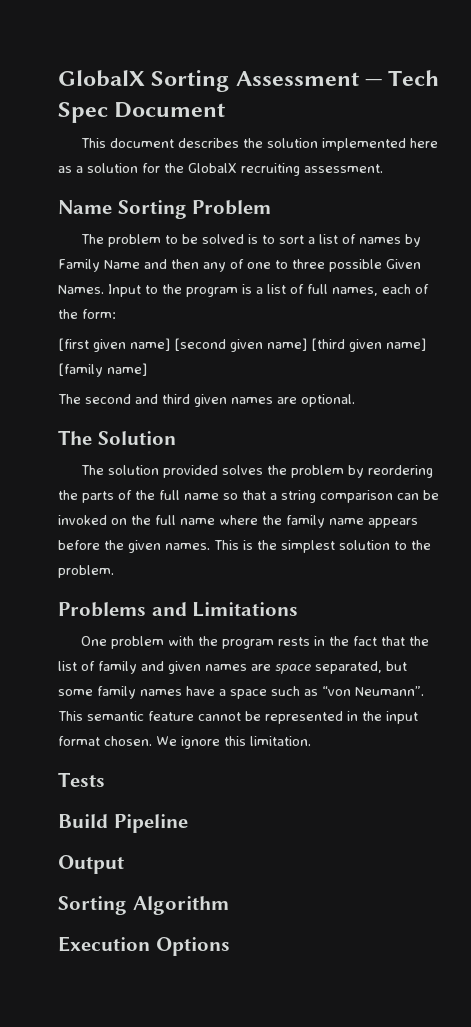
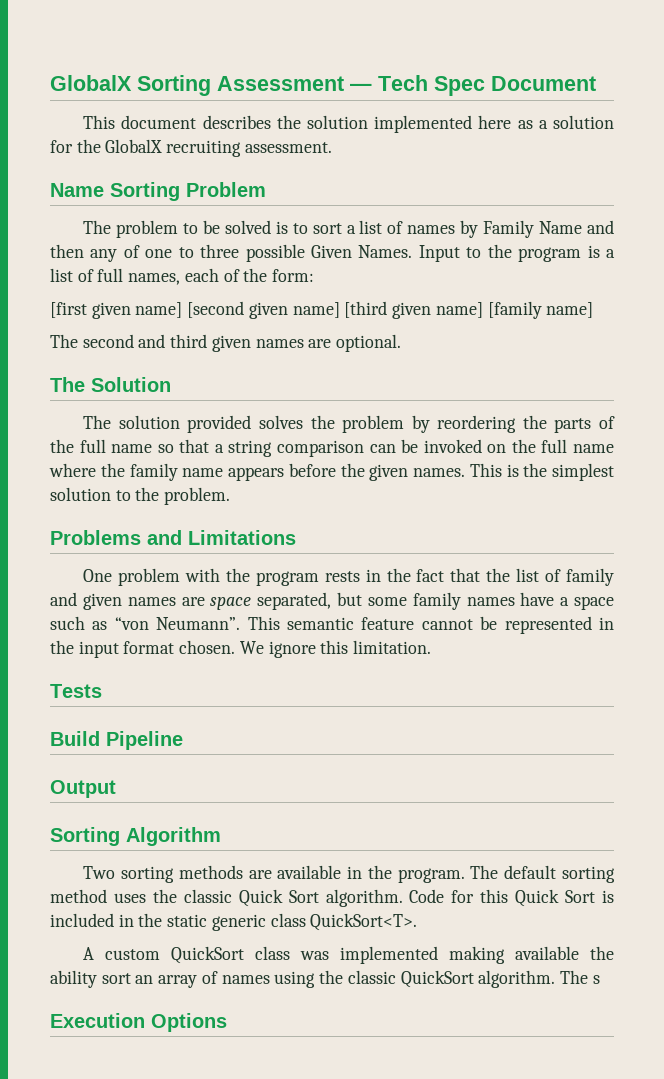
(229, 905) none -> [83,865,615,883] [50,889,614,907] [50,913,418,931] [83,946,614,964] [50,970,600,988] // Two sorting methods are available in the program. The default sorting method uses the classic Quick Sort algorithm. Code for this Quick Sort is included in the static generic class QuickSort<T>. // A custom QuickSort class was implemented making available the ability sort an array of names using the classic QuickSort algorithm. The s

